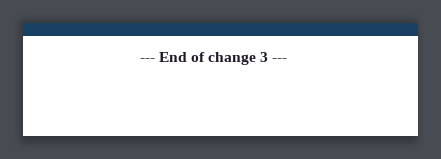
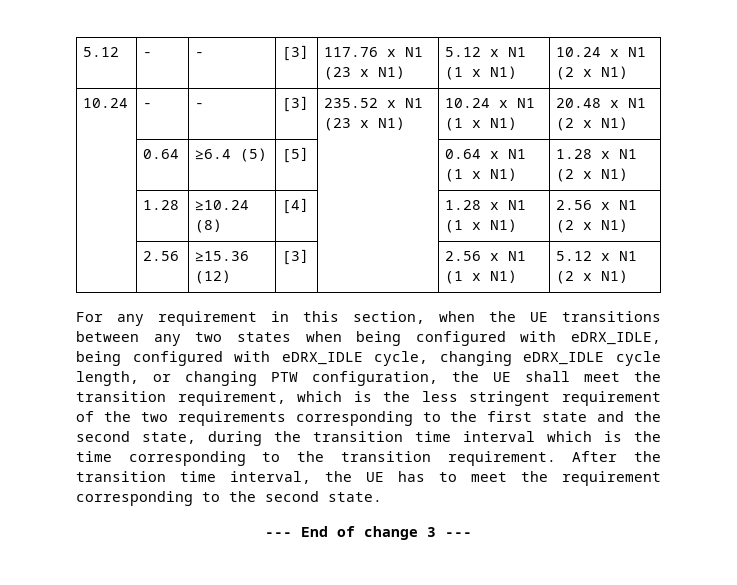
(139, 60) none -> [83,47,120,57] [143,52,153,57] [195,52,205,57] [282,45,310,61] [324,47,424,57] [324,66,406,80] [445,47,527,57] [445,66,518,80] [556,47,647,57] [556,66,629,80] [83,98,129,108] [143,103,153,108] [195,103,205,108] [282,96,310,112] [324,98,424,108] [324,117,406,131] [445,98,536,108] [445,117,518,131] [556,98,647,108] [556,117,629,131] [143,149,180,159] [195,148,268,162] [282,147,310,163] [445,149,527,159] [445,168,518,182] [556,149,638,159] [556,168,629,182] [143,200,180,210] [195,200,250,211] [195,219,223,233] [282,198,310,214] [445,200,527,210] [445,219,518,233] [556,200,638,210] [556,219,629,233] [143,251,180,261] [195,251,250,262] [195,270,232,284] [282,249,310,265] [445,251,527,261] [445,270,518,284] [556,251,638,261] [556,270,629,284] [76,311,661,326] [76,331,661,346] [76,351,661,366] [76,371,661,386] [76,391,661,406] [76,411,661,426] [76,431,661,446] [76,451,661,466] [76,471,661,486] [76,491,382,506] 5.12 | - | - | [3] | 117.76 x N1 (23 x N1) | 5.12 x N1 (1 x N1) | 10.24 x N1 (2 x N1) // 10.24 | - | - | [3] | 235.52 x N1 (23 x N1) | 10.24 x N1 (1 x N1) | 20.48 x N1 (2 x N1) // | 0.64 | ≥6.4 (5) | [5] | | 0.64 x N1 (1 x N1) | 1.28 x N1 (2 x N1) // | 1.28 | ≥10.24 (8) | [4] | | 1.28 x N1 (1 x N1) | 2.56 x N1 (2 x N1) // | 2.56 | ≥15.36 (12) | [3] | | 2.56 x N1 (1 x N1) | 5.12 x N1 (2 x N1) // For any requirement in this section, when the UE transitions between any two states when being configured with eDRX_IDLE, being configured with eDRX_IDLE cycle, changing eDRX_IDLE cycle length, or changing PTW configuration, the UE shall meet the transition requirement, which is the less stringent requirement of the two requirements corresponding to the first state and the second state, during the transition time interval which is the time corresponding to the transition requirement. After the transition time interval, the UE has to meet the requirement corresponding to the second state. //

